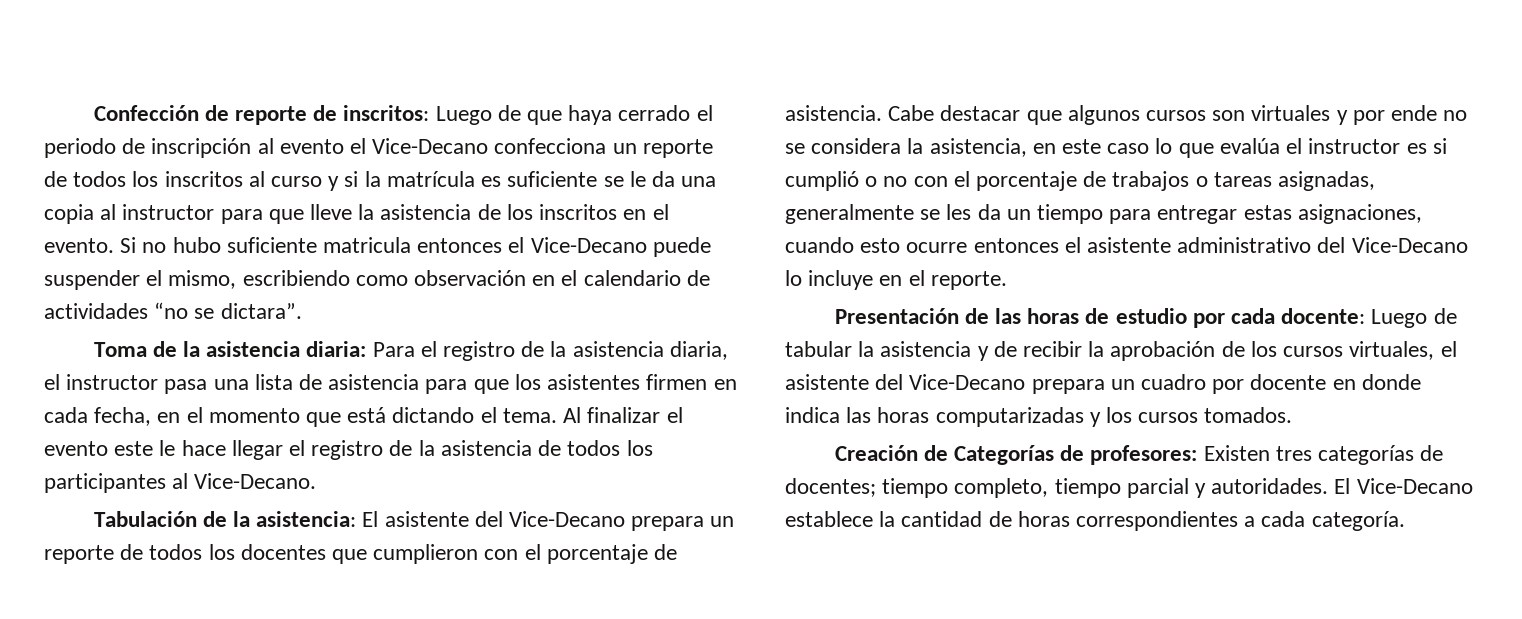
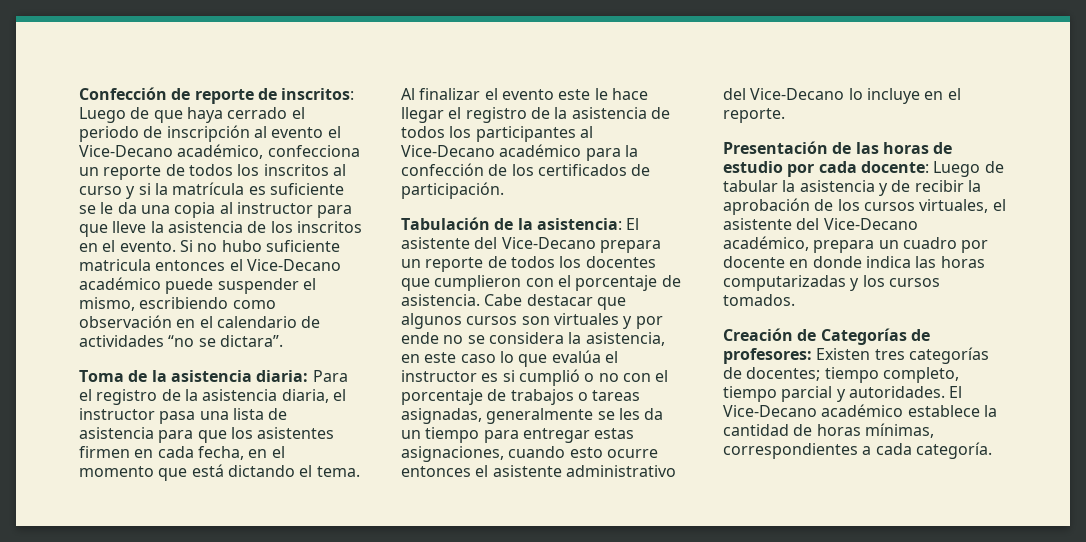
(489, 146) none -> [177,144,264,159] académico,
(647, 245) none -> [79,277,161,290] académico
[194,473,317,489] Vice-Decano. -> [401,144,638,161] [401,163,651,176] [401,182,504,199] Vice-Decano académico para la confección de los certificados de participación.
(1026, 382) none -> [723,236,809,251] académico,
(1473, 486) none -> [821,404,904,417] académico
(1070, 519) none -> [864,423,934,438] mínimas,

